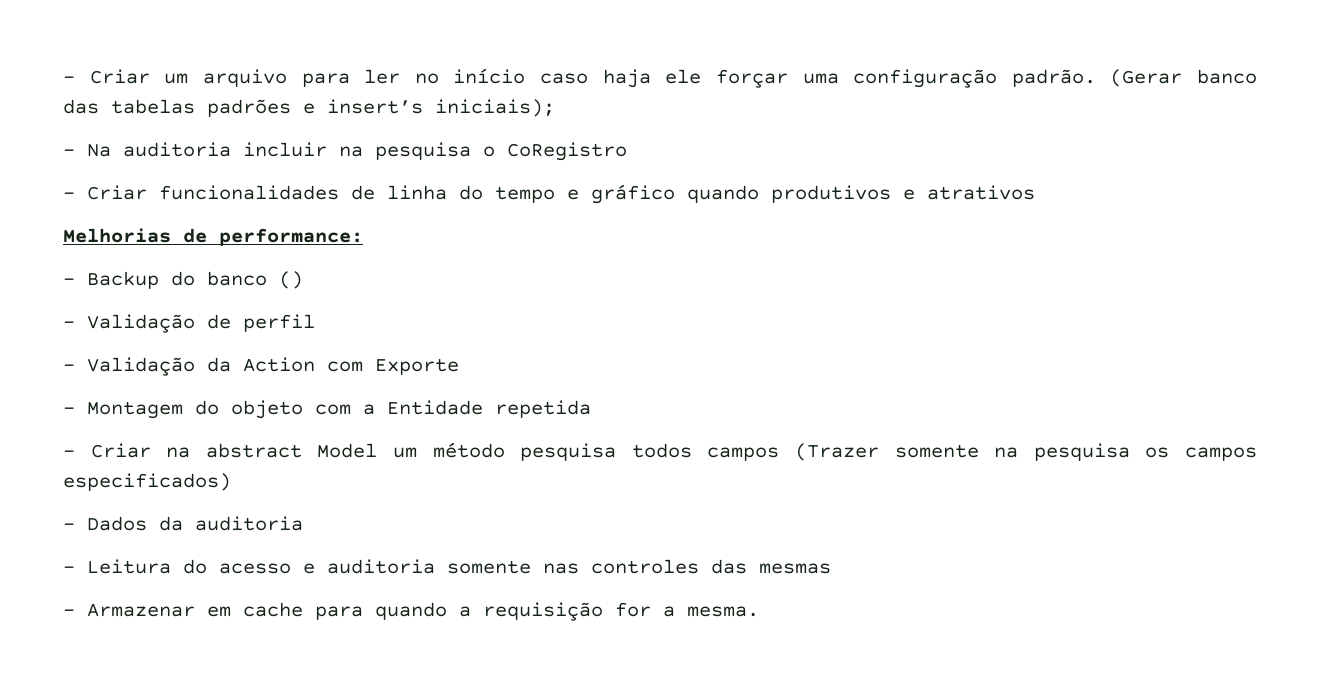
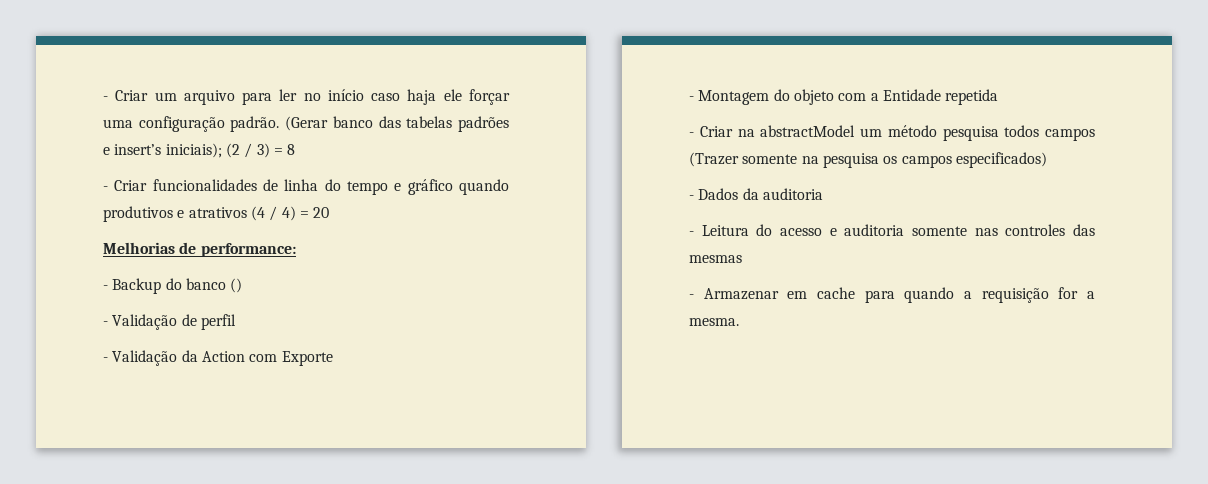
[63,142,627,161] // - Na auditoria incluir na pesquisa o CoRegistro -> [225,143,296,158] (2 / 3) = 8
(1035, 192) none -> [250,206,330,221] (4 / 4) = 20
[205,443,378,458] abstract Model -> [760,125,856,137] abstractModel

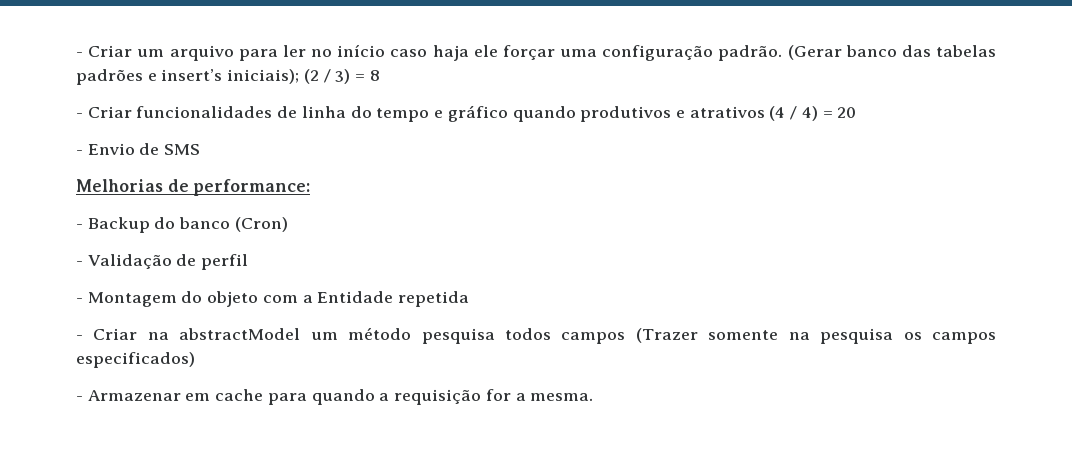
(330, 212) none -> [76,143,201,155] // - Envio de SMS
[230,278,243,293] () -> [234,217,288,232] (Cron)
[103,350,333,366] // - Validação da Action com Exporte -> (249, 262) none
[689,188,823,200] [689,224,1095,236] [689,255,742,263] // - Dados da auditoria // - Leitura do acesso e auditoria somente nas controles das mesmas -> (195, 360) none

